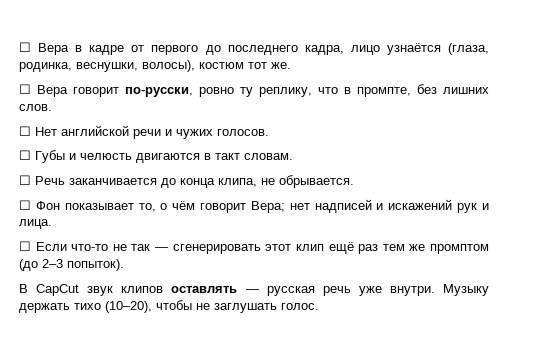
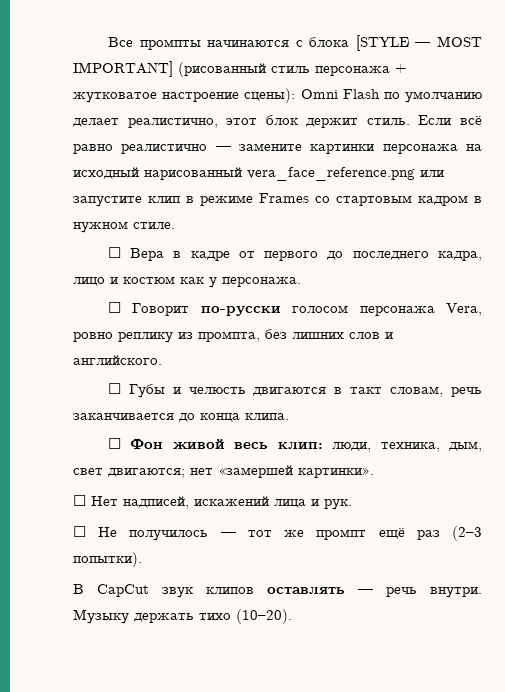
(19, 47) none -> [107,35,482,51] [73,61,407,77] [73,88,483,103] [73,115,482,128] [73,143,482,154] [73,167,444,181] [73,193,482,207] [73,221,175,233] Все промпты начинаются с блока [STYLE — MOST IMPORTANT] (рисованный стиль персонажа + жутковатое настроение сцены): Omni Flash по умолчанию делает реалистично, этот блок держит стиль. Если всё равно реалистично — замените картинки персонажа на исходный нарисованный vera_face_reference.png или запустите клип в режиме Frames со стартовым кадром в нужном стиле. //
[386,43,489,55] [19,60,291,72] [19,84,489,97] [19,104,52,111] [19,125,269,139] узнаётся (глаза, родинка, веснушки, волосы), костюм тот же. // ☐ Вера говорит по-русски, ровно ту реплику, что в промпте, без лишних слов. // ☐ Нет английской речи и чужих голосов. -> [110,276,301,288] [107,302,482,316] [73,329,393,343] [73,355,162,365] и костюм как у персонажа. // ☐ Говорит по-русски голосом персонажа Vera, ровно реплику из промпта, без лишних слов и английского.
[244,153,293,160] [19,175,354,188] [19,199,490,213] [19,219,52,229] [19,241,490,254] [19,259,124,271] словам. // ☐ Речь заканчивается до конца клипа, не обрывается. // ☐ Фон показывает то, о чём говорит Вера; нет надписей и искажений рук и лица. // ☐ Если что-то не так — сгенерировать этот клип ещё раз тем же промптом (до 2–3 попыток). -> [390,386,482,397] [73,413,289,422] [107,438,482,452] [73,465,374,478] [73,495,352,510] [73,526,483,541] [73,552,142,567] словам, речь заканчивается до конца клипа. // ☐ Фон живой весь клип: люди, техника, дым, свет двигаются; нет «замершей картинки». // ☐ Нет надписей, искажений лица и рук. // ☐ Не получилось — тот же промпт ещё раз (2–3 попытки).
[266,286,382,296] русская речь уже -> [386,587,417,597] речь
[105,300,319,313] (10–20), чтобы не заглушать голос. -> [236,609,292,624] (10–20).

